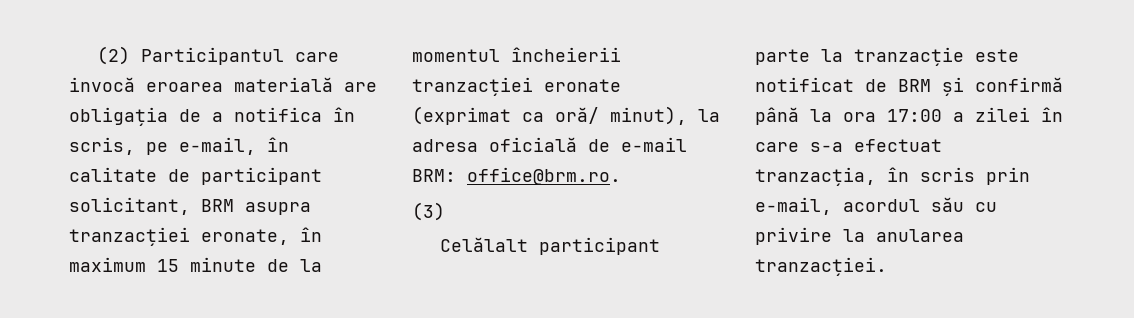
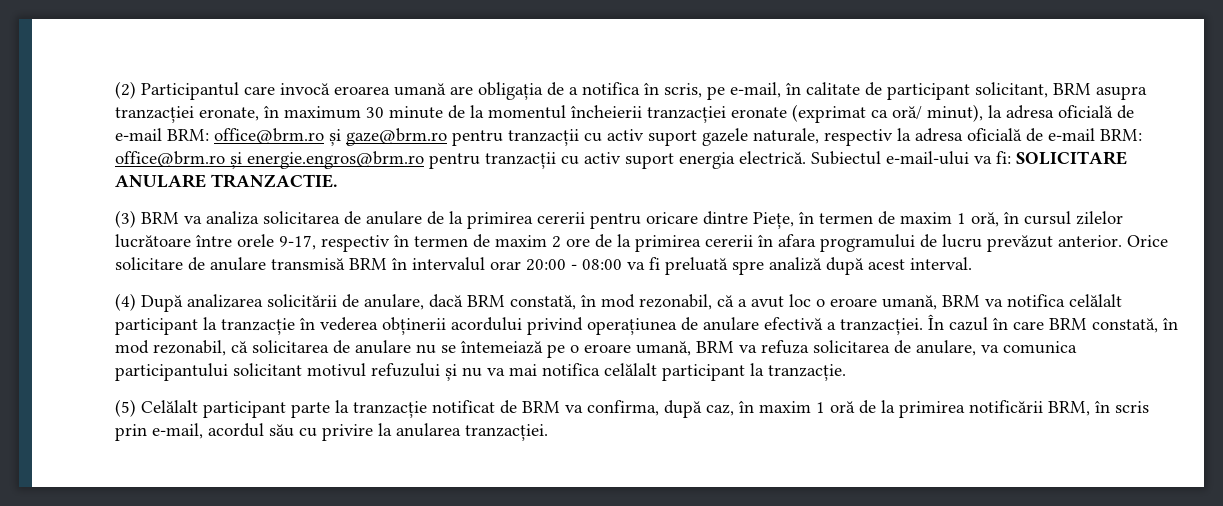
[234,77,333,92] materială -> [394,83,446,96] umană
[157,259,179,272] 15 -> [366,107,384,118] 30
[467,167,621,185] [412,202,445,221] office@brm.ro. // (3) // -> [214,128,1142,146] [115,151,1127,169] [115,174,338,188] [115,210,1123,229] [115,234,1168,252] [115,257,972,275] [115,293,1122,312] [115,314,1178,335] [115,340,1077,358] [115,363,846,381] [115,399,136,417] office@brm.ro și gaze@brm.ro pentru tranzacții cu activ suport gazele naturale, respectiv la adresa oficială de e-mail BRM: office@brm.ro și energie.engros@brm.ro pentru tranzacții cu activ suport energia electrică. Subiectul e-mail-ului va fi: SOLICITARE ANULARE TRANZACTIE. // (3) BRM va analiza solicitarea de anulare de la primirea cererii pentru oricare dintre Piețe, în termen de maxim 1 oră, în cursul zilelor lucrătoare între orele 9-17, respectiv în termen de maxim 2 ore de la primirea cererii în afara programului de lucru prevăzut anterior. Orice solicitare de anulare transmisă BRM în intervalul orar 20:00 - 08:00 va fi preluată spre analiză după acest interval. // (4) După analizarea solicitării de anulare, dacă BRM constată, în mod rezonabil, că a avut loc o eroare umană, BRM va notifica celălalt participant la tranzacție în vederea obținerii acordului privind operațiunea de anulare efectivă a tranzacției. În cazul în care BRM constată, în mod rezonabil, că solicitarea de anulare nu se întemeiază pe o eroare umană, BRM va refuza solicitarea de anulare, va comunica participantului solicitant motivul refuzului și nu va mai notifica celălalt participant la tranzacție. // (5)
[975,49,1019,62] este -> (427, 409) none
[942,77,1063,96] [755,107,1063,125] [755,139,942,152] [755,167,876,186] și confirmă până la ora 17:00 a zilei în care s-a efectuat tranzacția, -> [565,400,1090,418] va confirma, după caz, în maxim 1 oră de la primirea notificării BRM,

